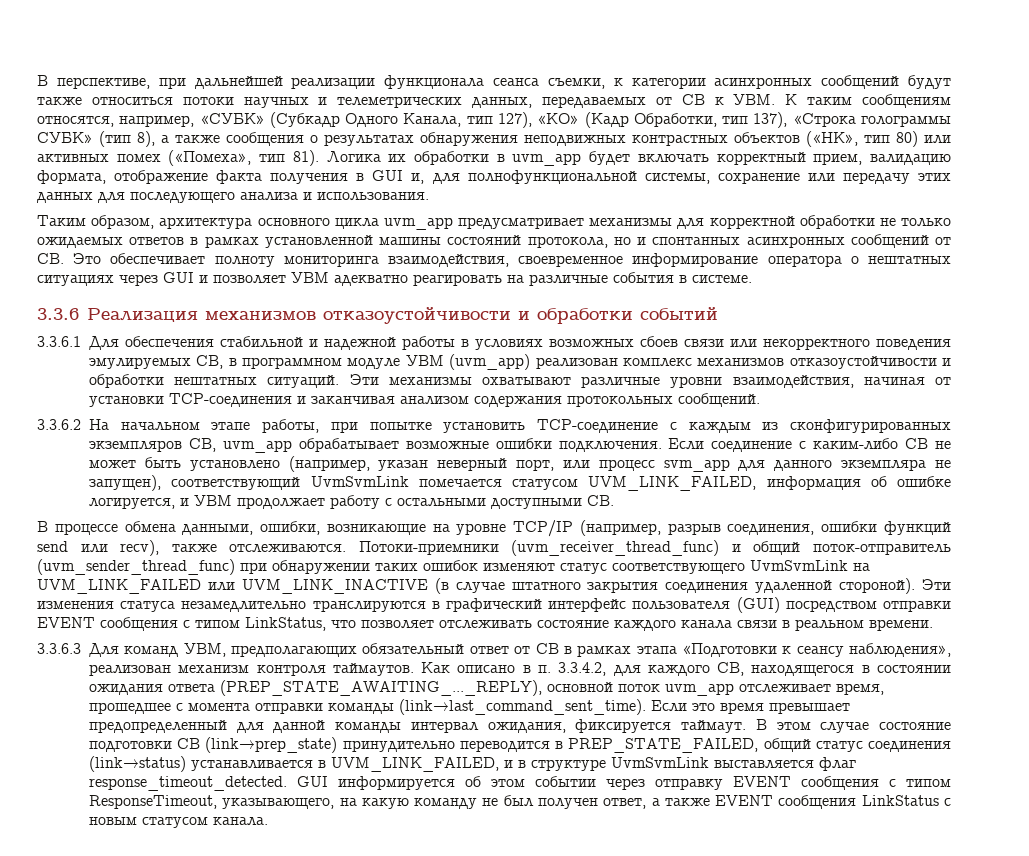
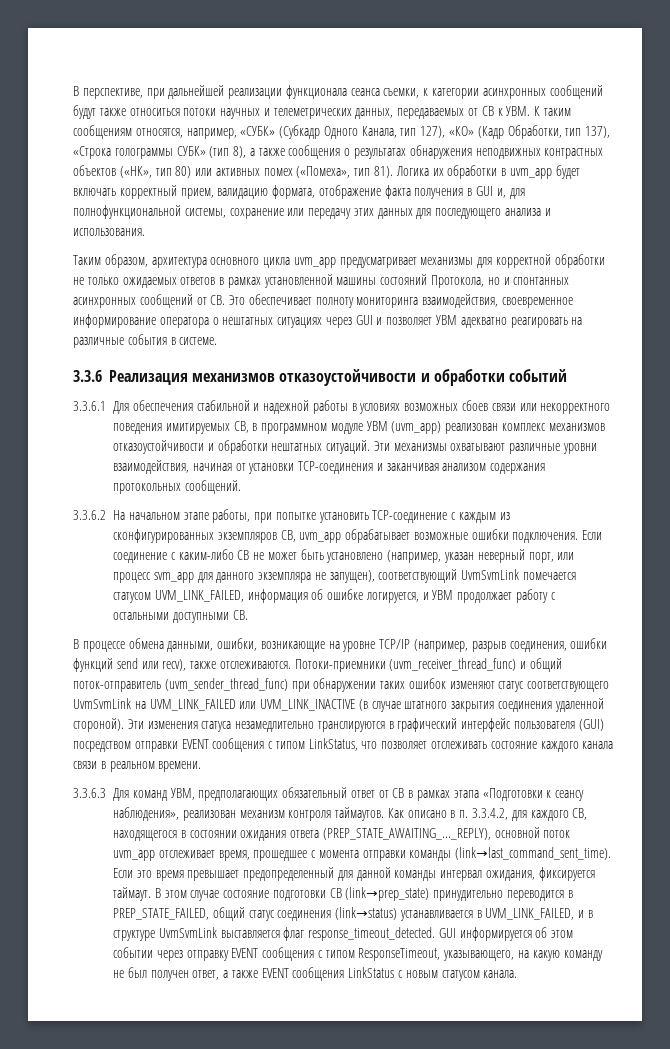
[527,236,608,248] протокола, -> [431,275,485,288] Протокола,
[89,357,191,369] эмулируемых -> [165,423,230,434] имитируемых

